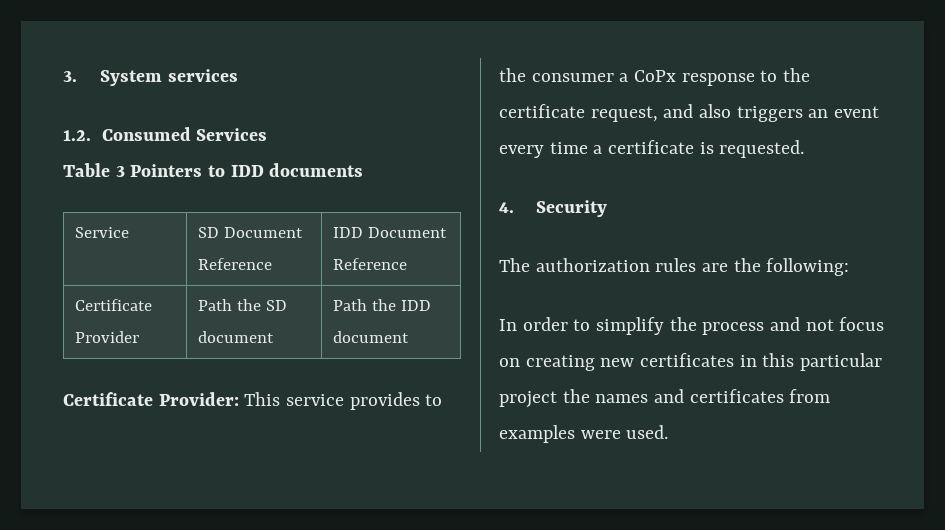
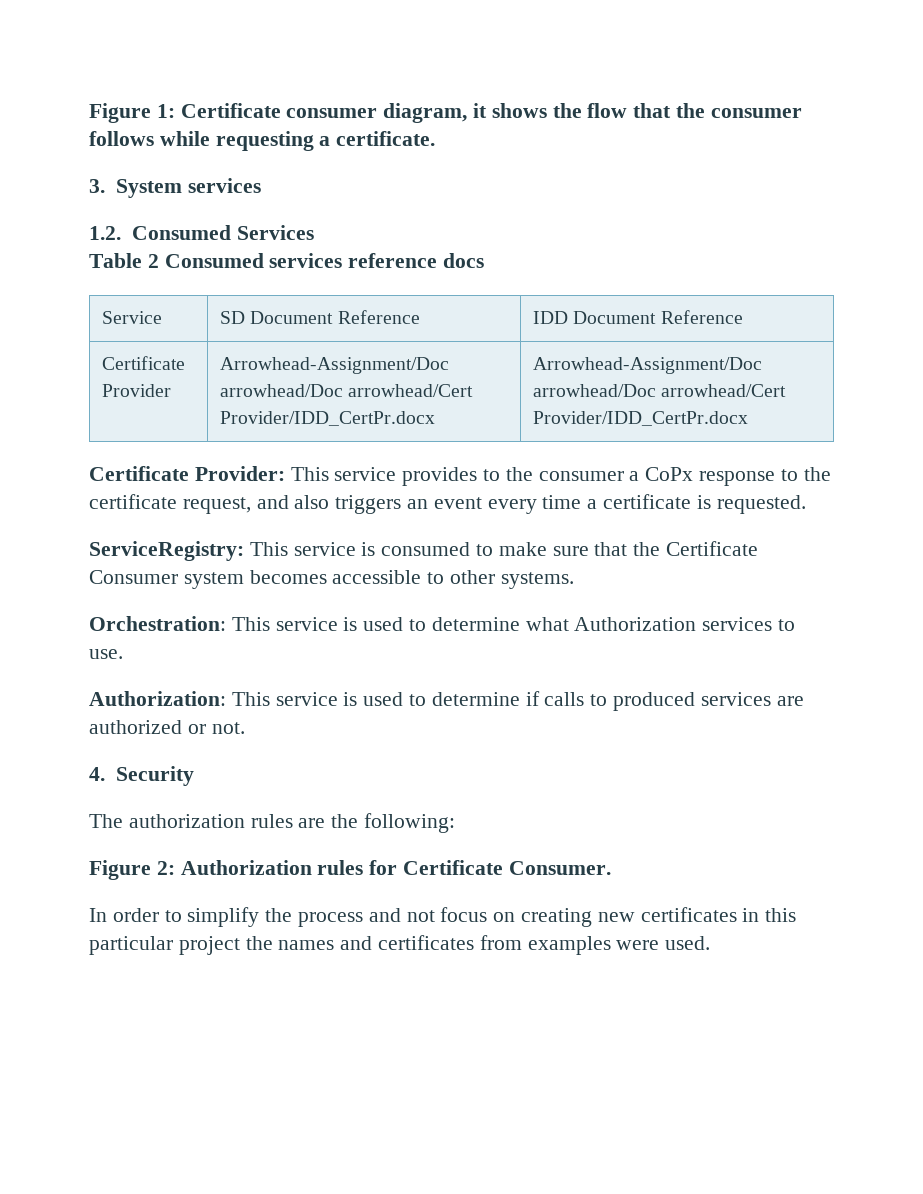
(63, 76) none -> [89,103,802,123] [89,131,436,151] Figure 1: Certificate consumer diagram, it shows the flow that the consumer follows while requesting a certificate. //
[115,163,364,177] 3 Pointers to IDD documents -> [147,253,485,268] 2 Consumed services reference docs
[197,299,288,311] [197,331,274,343] [332,299,432,311] [332,331,409,343] Path the SD document | Path the IDD document -> [220,357,450,374] [220,384,474,397] [220,411,436,426] [533,357,763,374] [533,384,787,397] [533,411,749,426] Arrowhead-Assignment/Doc arrowhead/Doc arrowhead/Cert Provider/IDD_CertPr.docx | Arrowhead-Assignment/Doc arrowhead/Doc arrowhead/Cert Provider/IDD_CertPr.docx
(805, 149) none -> [89,541,759,561] [89,570,574,589] [89,616,796,631] [89,649,123,659] [89,691,804,711] [89,720,245,734] // ServiceRegistry: This service is consumed to make sure that the Certificate Consumer system becomes accessible to other systems. // Orchestration: This service is used to determine what Authorization services to use. // Authorization: This service is used to determine if calls to produced services are authorized or not.
(850, 267) none -> [89,860,611,880] // Figure 2: Authorization rules for Certificate Consumer.

